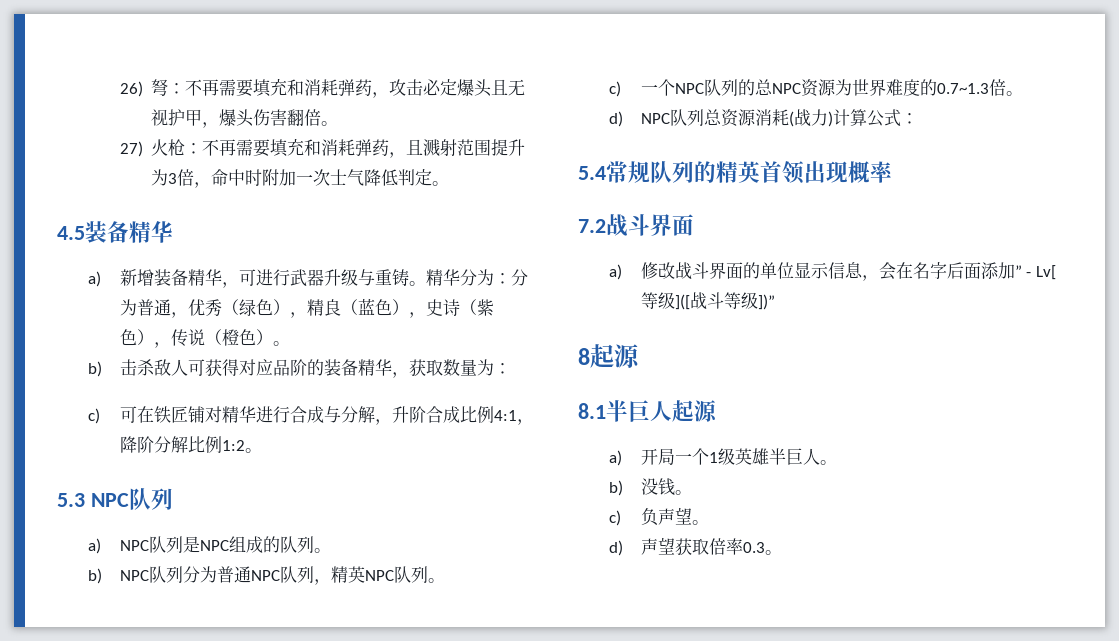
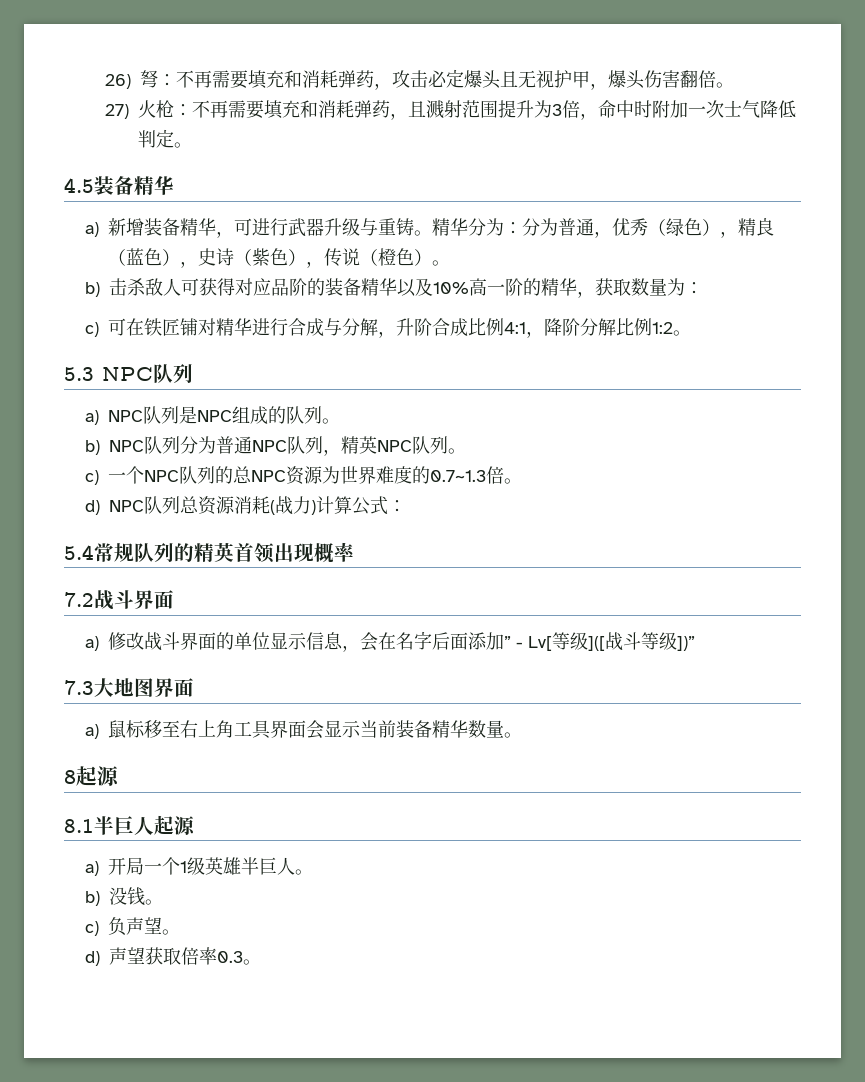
(392, 367) none -> [396,278,577,297] 以及10%高一阶的精华
(775, 302) none -> [64,678,194,697] [84,720,522,739] // 7.3大地图界面 // a)鼠标移至右上角工具界面会显示当前装备精华数量。

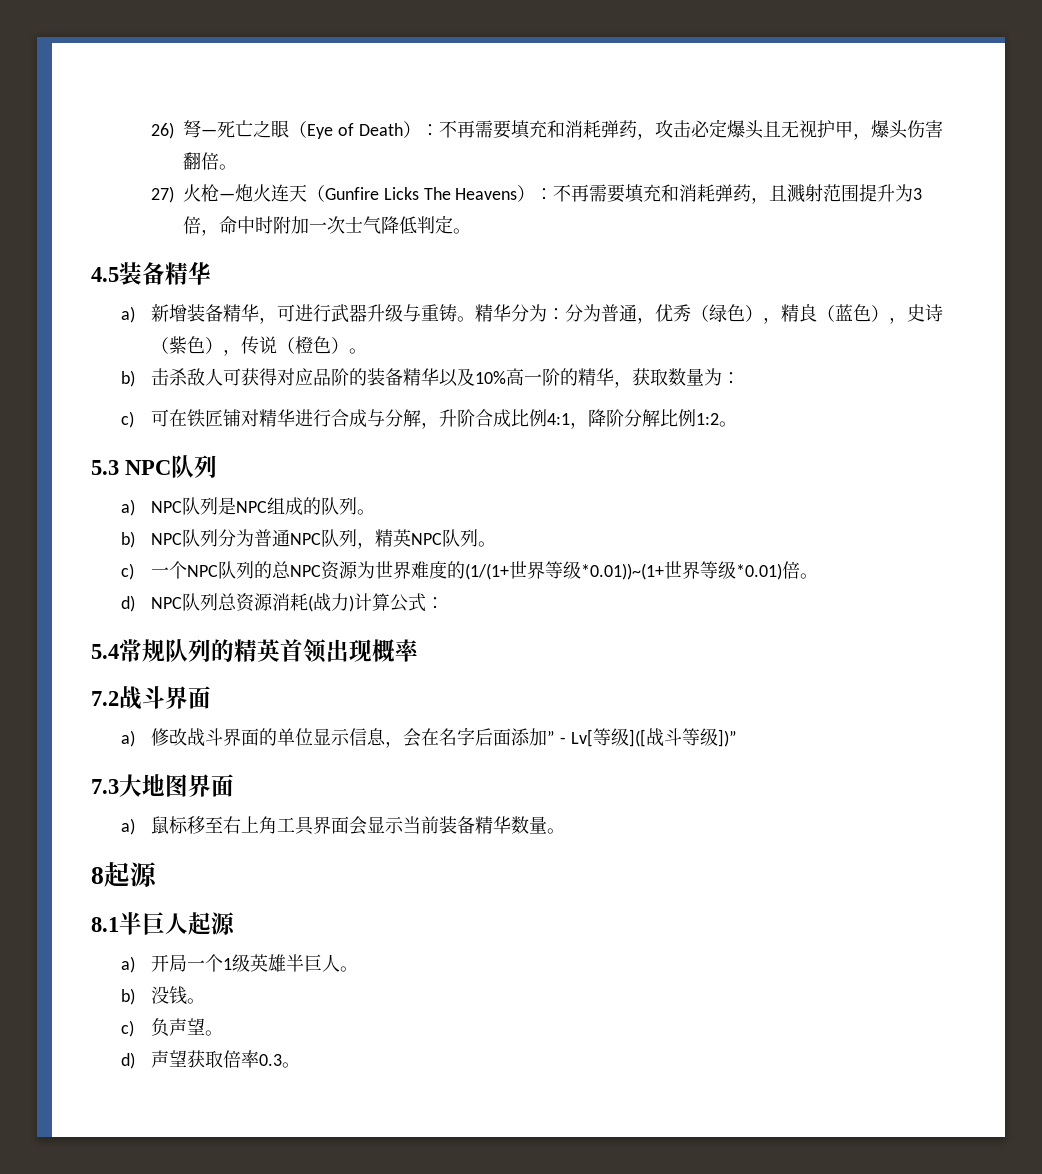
(159, 79) none -> [200,120,421,139] —死亡之眼（Eye of Death）
(175, 109) none -> [218,184,536,202] —炮火连天（Gunfire Licks The Heavens）
[429,470,486,482] 0.7~1.3 -> [464,561,782,580] (1/(1+世界等级*0.01))~(1+世界等级*0.01)

